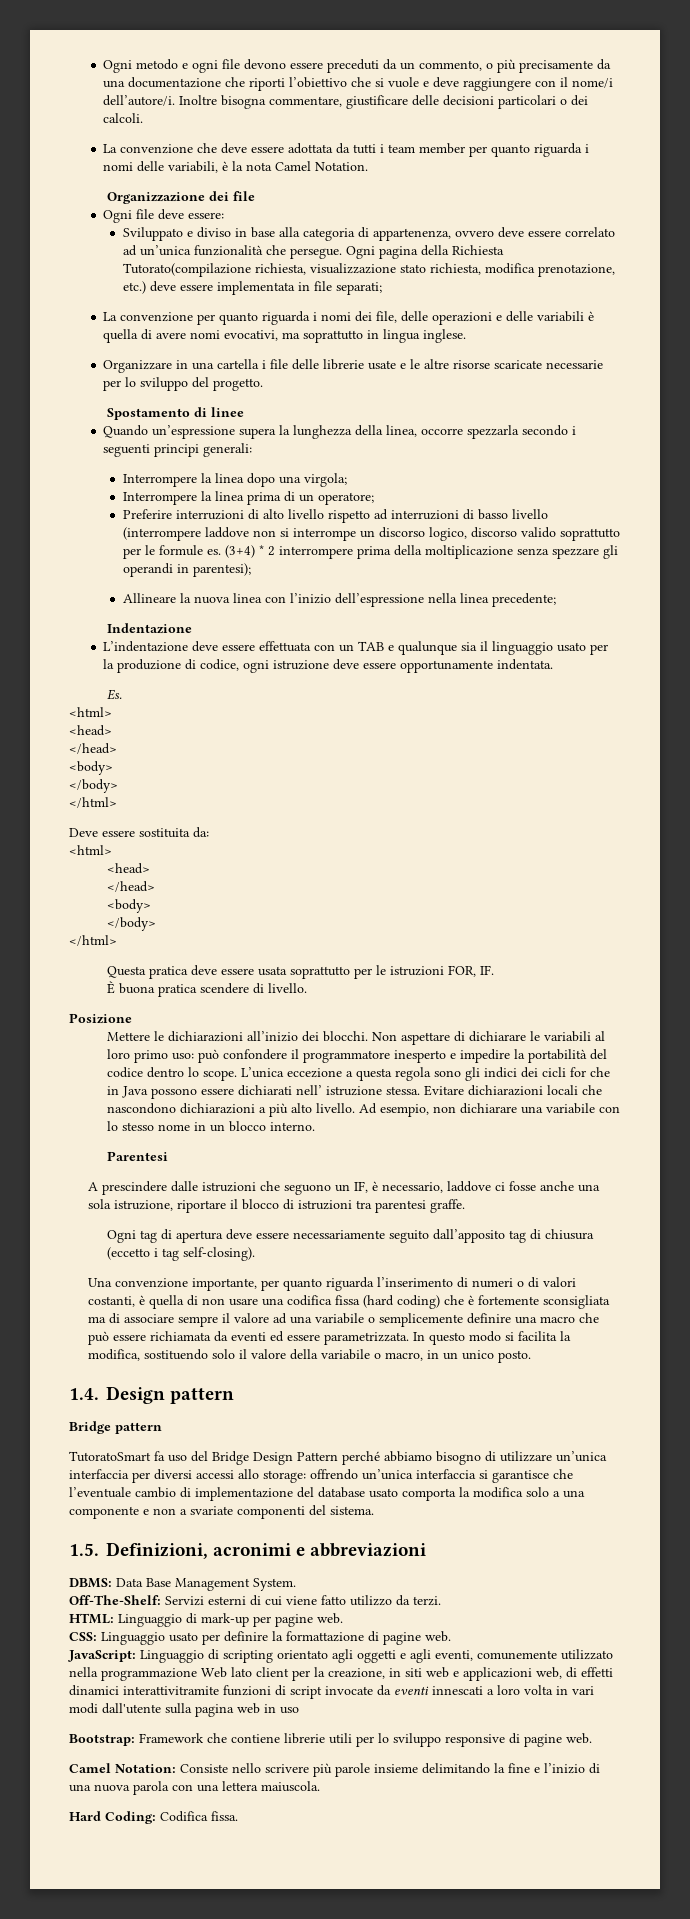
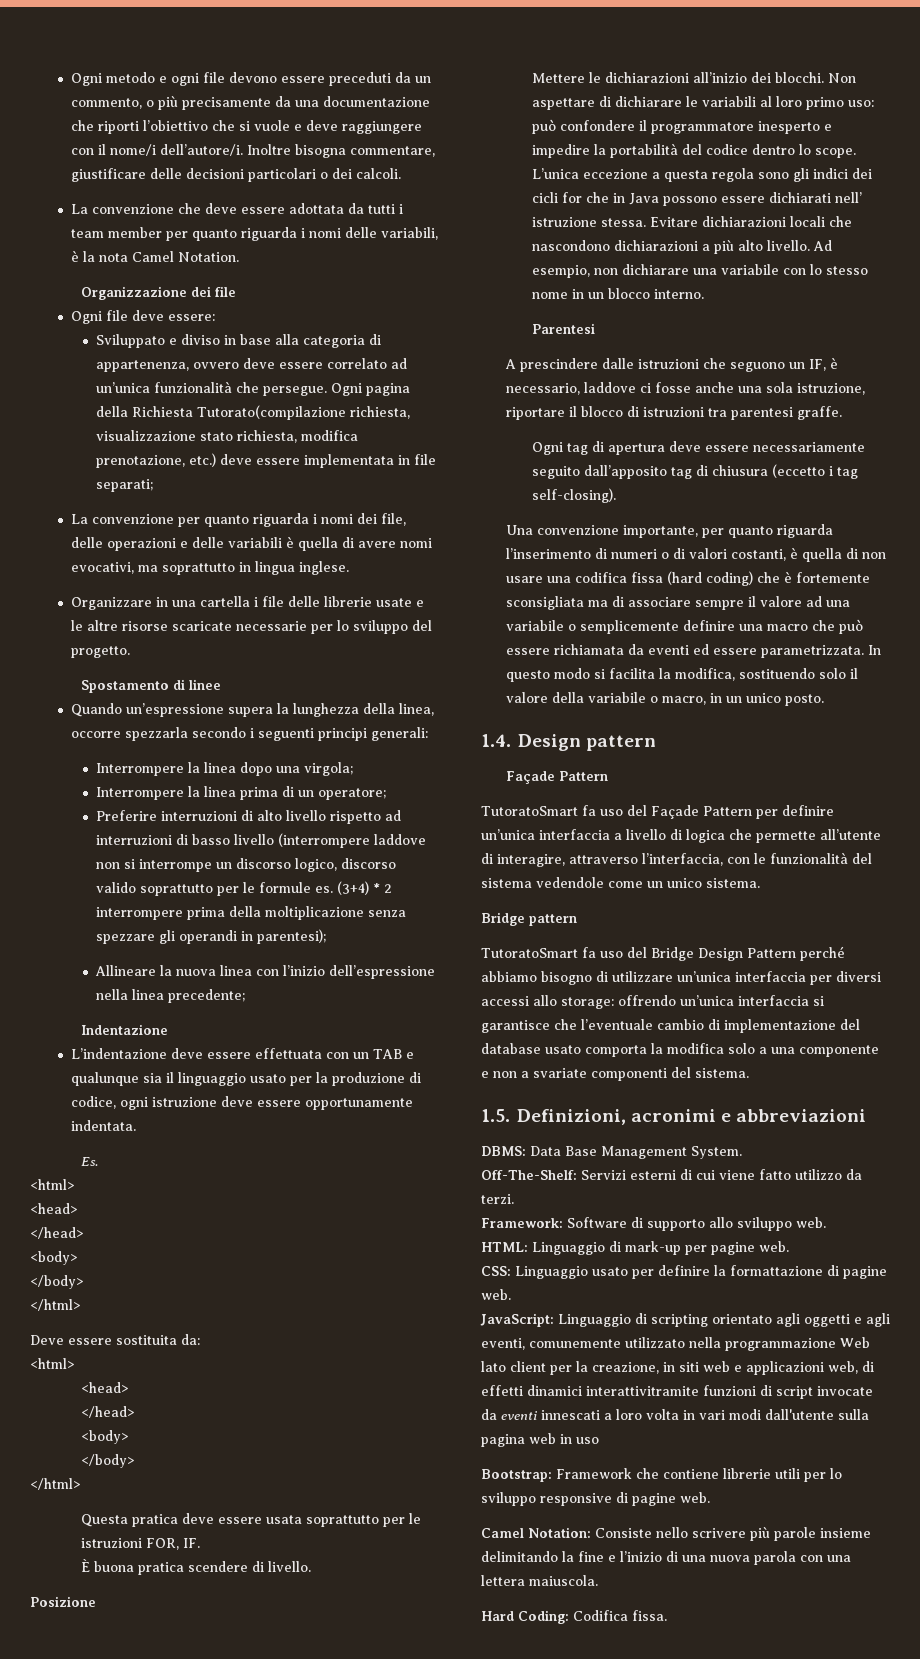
(235, 1396) none -> [506,771,609,784] [481,805,834,819] [481,829,881,843] [481,852,872,867] [481,877,760,888] // Façade Pattern // TutoratoSmart fa uso del Façade Pattern per definire un’unica interfaccia a livello di logica che permette all’utente di interagire, attraverso l’interfaccia, con le funzionalità del sistema vedendole come un unico sistema.
(441, 1601) none -> [481,1217,826,1231] // Framework: Software di supporto allo sviluppo web.

